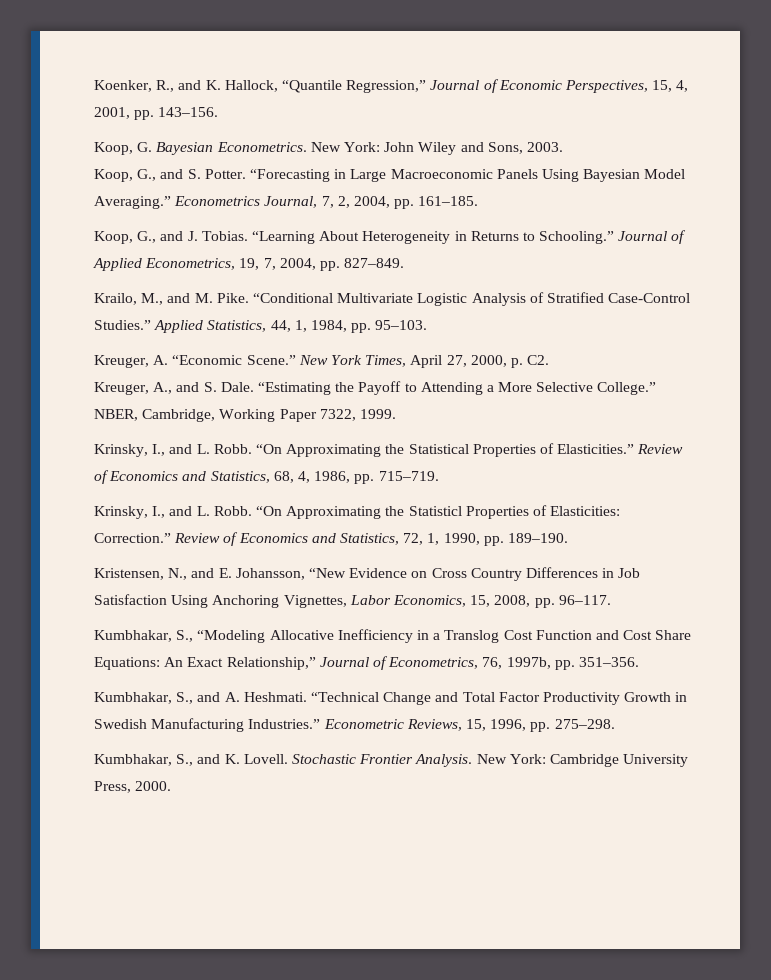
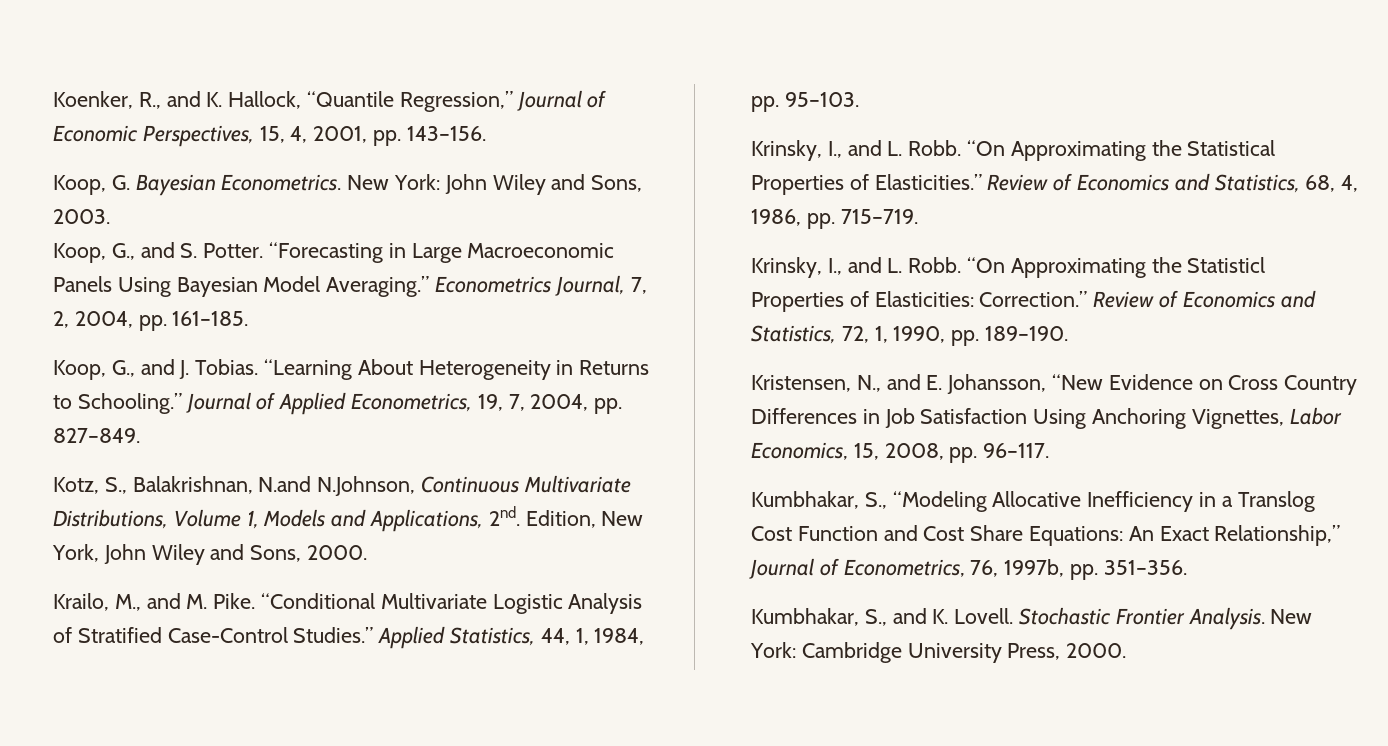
(405, 263) none -> [53,475,631,496] [53,506,644,532] [52,544,368,565] // Kotz, S., Balakrishnan, N.and N.Johnson, Continuous Multivariate Distributions, Volume 1, Models and Applications, 2nd. Edition, New York, John Wiley and Sons, 2000.
[94,355,550,368] [94,381,657,395] [94,409,396,422] // Kreuger, A. “Economic Scene.” New York Times, April 27, 2000, p. C2. // Kreuger, A., and S. Dale. “Estimating the Payoff to Attending a More Selective College.” NBER, Cambridge, Working Paper 7322, 1999. -> (859, 99) none
[94,692,688,705] [94,718,615,732] // Kumbhakar, S., and A. Heshmati. “Technical Change and Total Factor Productivity Growth in Swedish Manufacturing Industries.” Econometric Reviews, 15, 1996, pp. 275–298. -> (1187, 567) none

